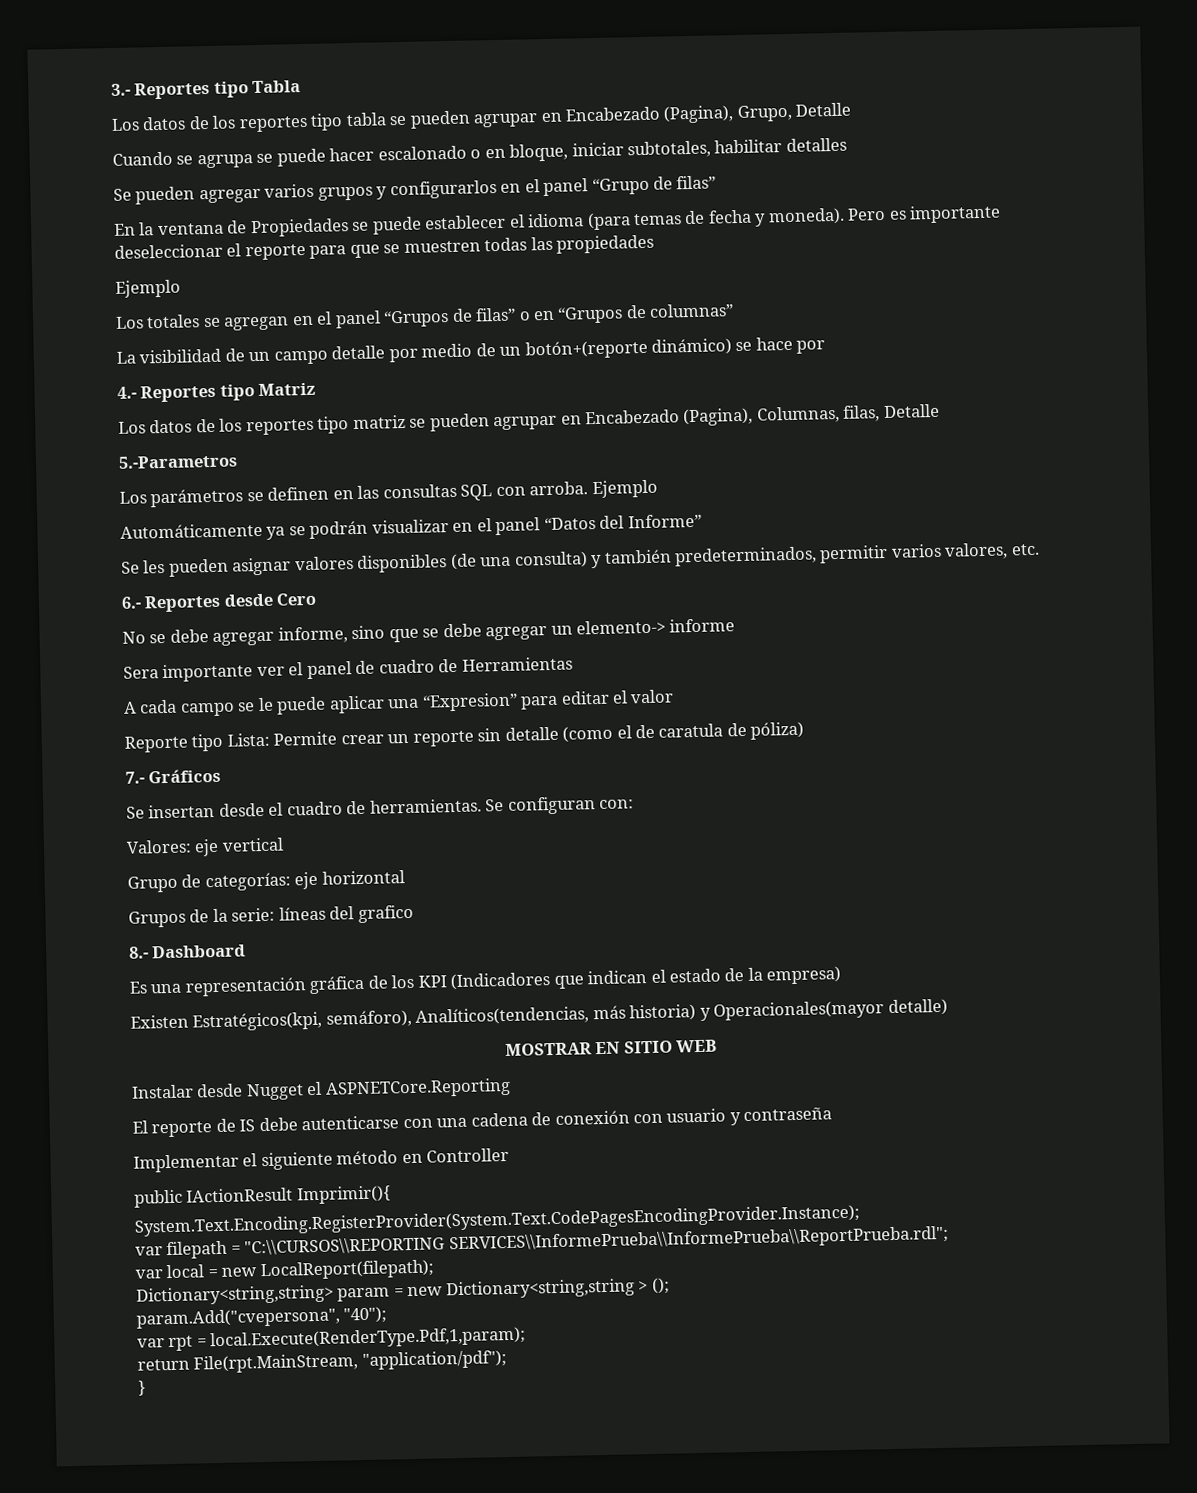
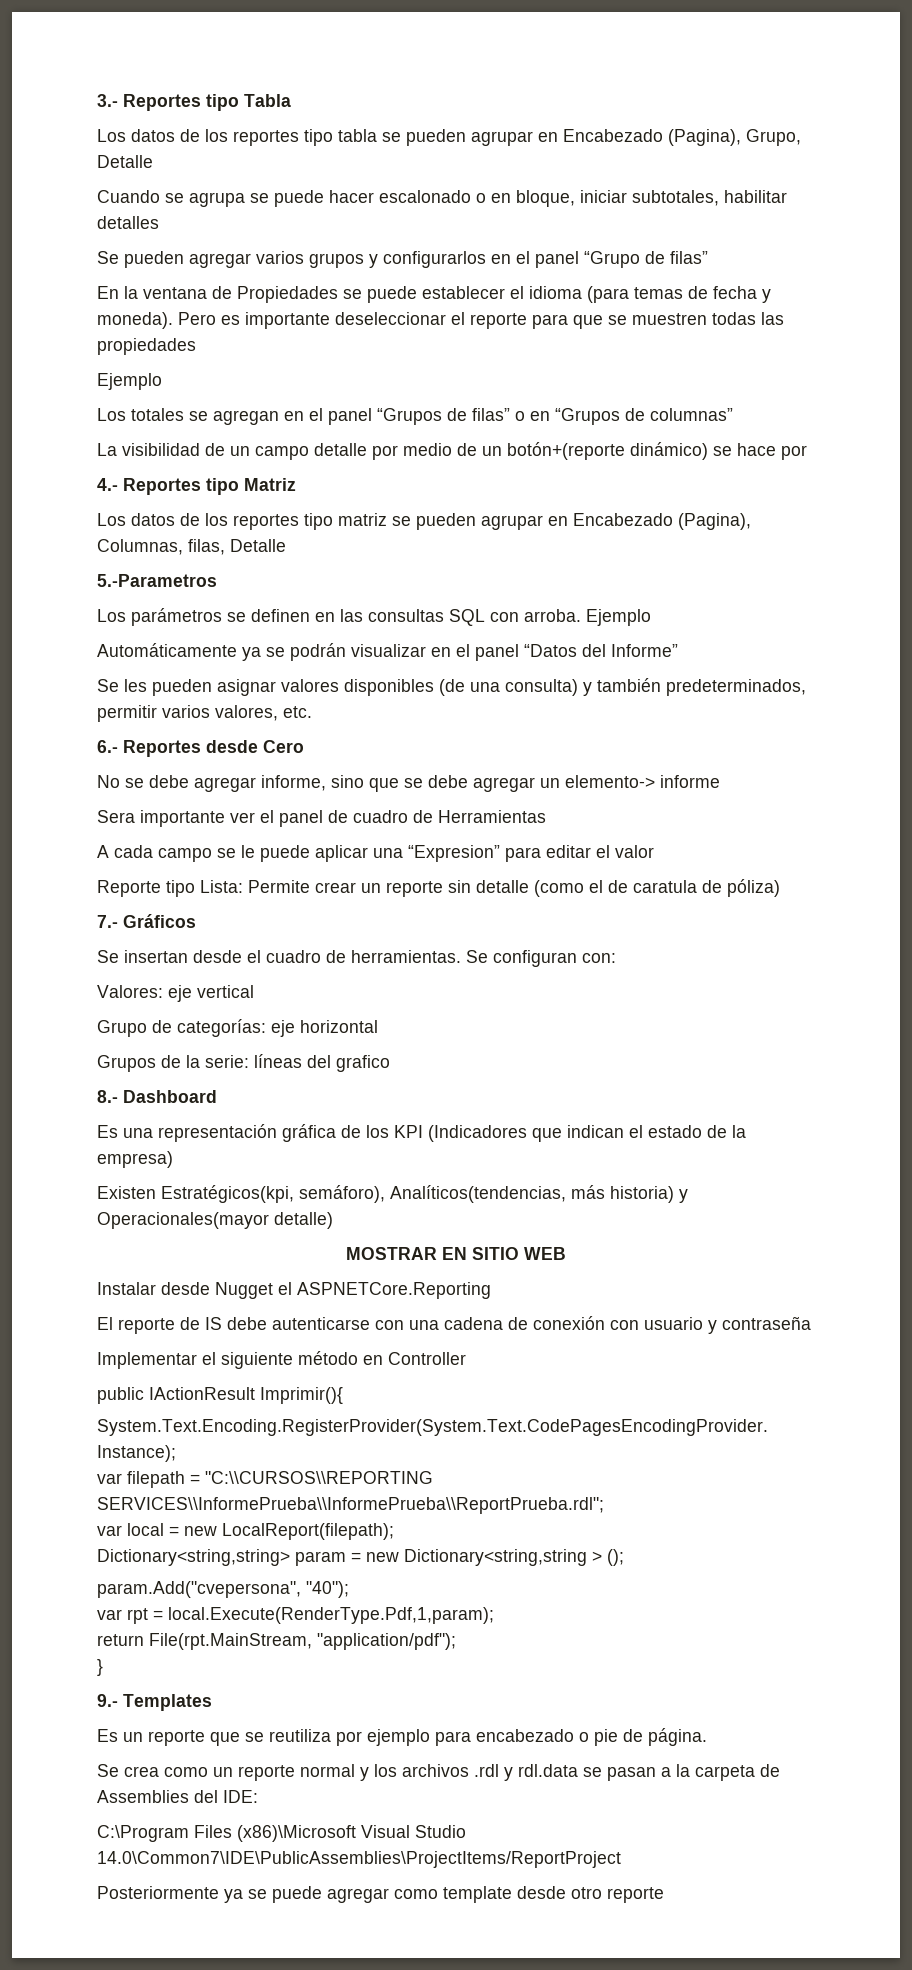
(146, 1388) none -> [97,1694,212,1711] [97,1728,707,1746] [97,1764,780,1781] [97,1790,258,1803] [97,1825,466,1842] [97,1851,621,1868] [97,1886,664,1903] // 9.- Templates // Es un reporte que se reutiliza por ejemplo para encabezado o pie de página. // Se crea como un reporte normal y los archivos .rdl y rdl.data se pasan a la carpeta de Assemblies del IDE: // C:\Program Files (x86)\Microsoft Visual Studio 14.0\Common7\IDE\PublicAssemblies\ProjectItems/ReportProject // Posteriormente ya se puede agregar como template desde otro reporte

